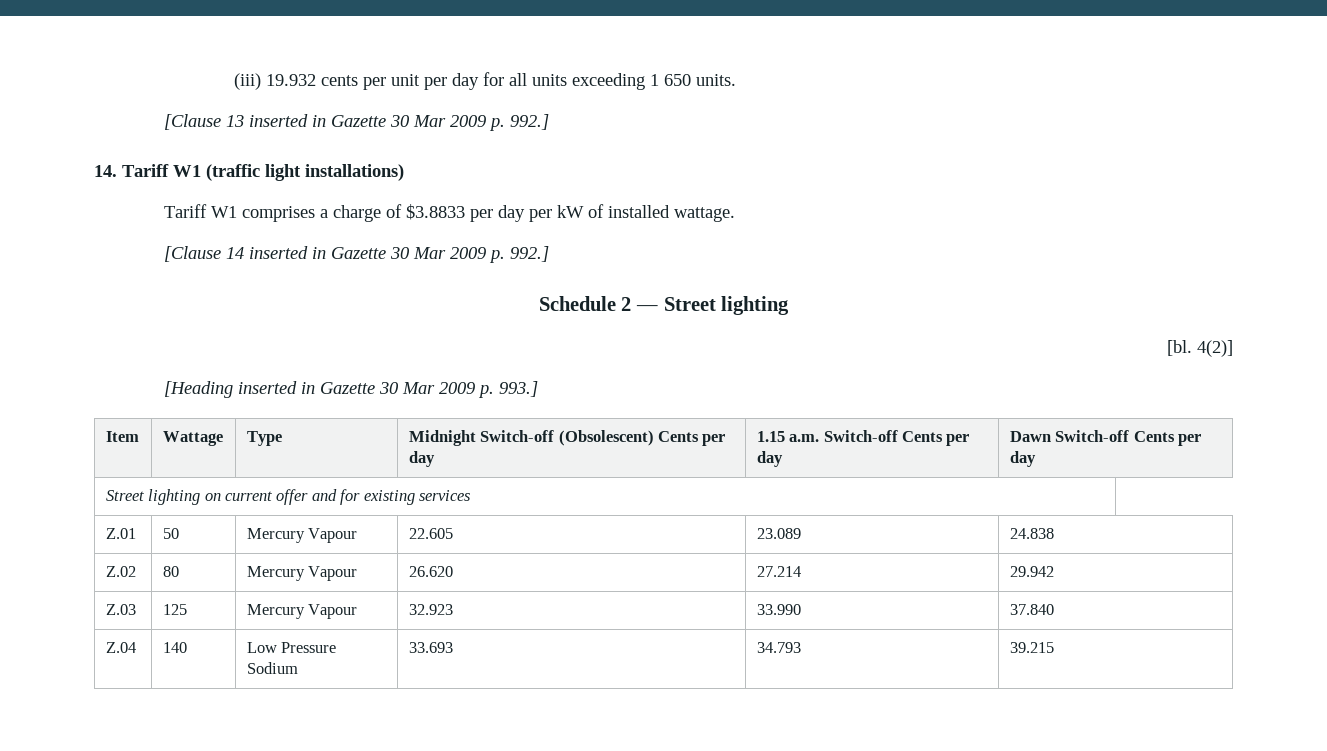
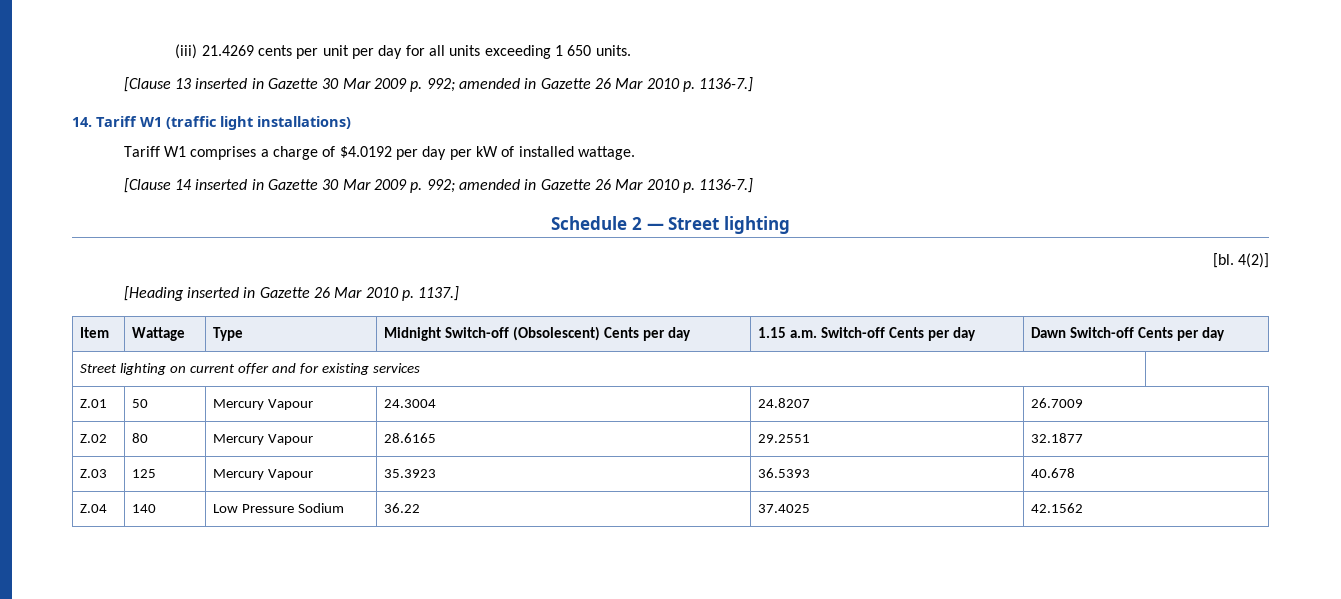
[265,74,316,86] 19.932 -> [201,45,254,56] 21.4269
[509,114,549,130] 992.] -> [426,77,754,92] 992; amended in Gazette 26 Mar 2010 p. 1136-7.]
[405,204,465,220] $3.8833 -> [339,146,392,158] $4.0192
[509,246,549,262] 992.] -> [426,178,754,193] 992; amended in Gazette 26 Mar 2010 p. 1136-7.]
[378,381,538,398] 30 Mar 2009 p. 993.] -> [313,286,460,301] 26 Mar 2010 p. 1137.]
[408,528,453,539] [756,528,801,539] [1009,528,1054,539] 22.605 | 23.089 | 24.838 -> [384,399,437,408] [758,398,811,408] [1031,398,1084,408] 24.3004 | 24.8207 | 26.7009
[408,566,453,577] [756,566,801,577] [1009,566,1054,577] 26.620 | 27.214 | 29.942 -> [384,433,437,443] [758,434,811,443] [1031,433,1084,443] 28.6165 | 29.2551 | 32.1877
[408,604,453,615] [756,604,801,615] [1009,604,1054,615] 32.923 | 33.990 | 37.840 -> [384,469,437,478] [758,468,811,478] [1031,468,1076,478] 35.3923 | 36.5393 | 40.678
[408,642,453,653] [756,642,801,653] [1009,642,1054,653] 33.693 | 34.793 | 39.215 -> [384,503,421,513] [758,504,811,513] [1031,503,1084,513] 36.22 | 37.4025 | 42.1562

